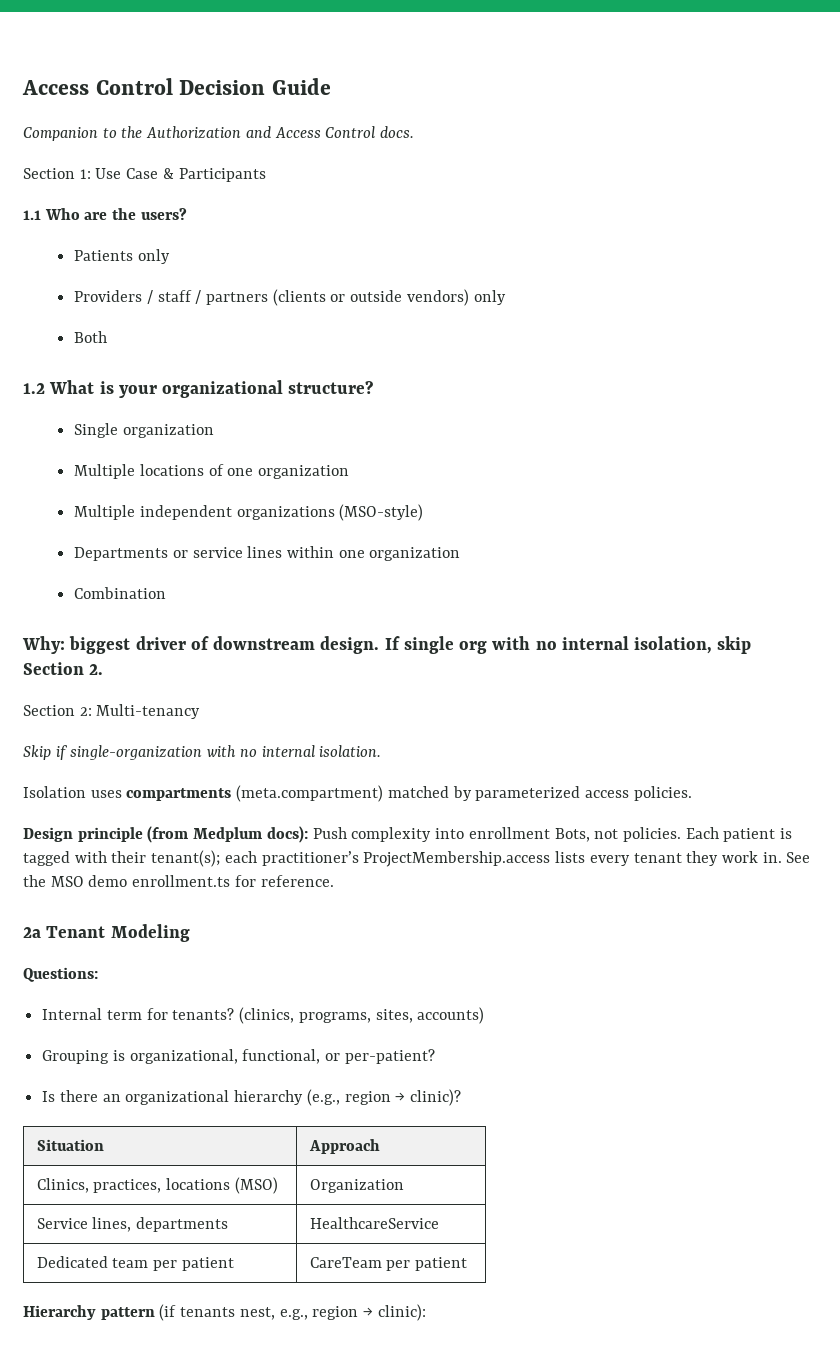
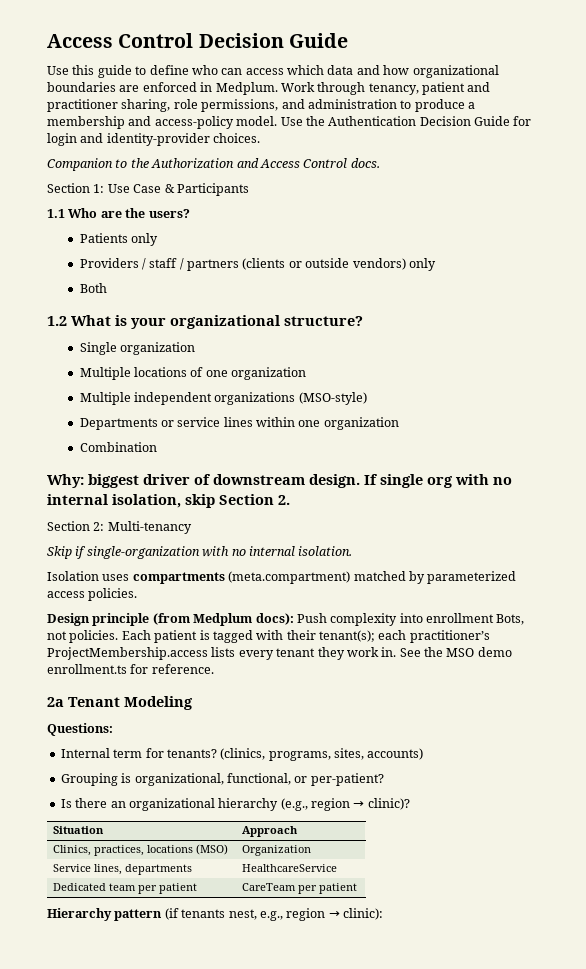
(331, 86) none -> [47,65,499,78] [47,82,491,95] [47,99,475,112] [47,116,532,129] [47,133,261,146] // Use this guide to define who can access which data and how organizational boundaries are enforced in Medplum. Work through tenancy, patient and practitioner sharing, role permissions, and administration to produce a membership and access-policy model. Use the Authentication Decision Guide for login and identity-provider choices.

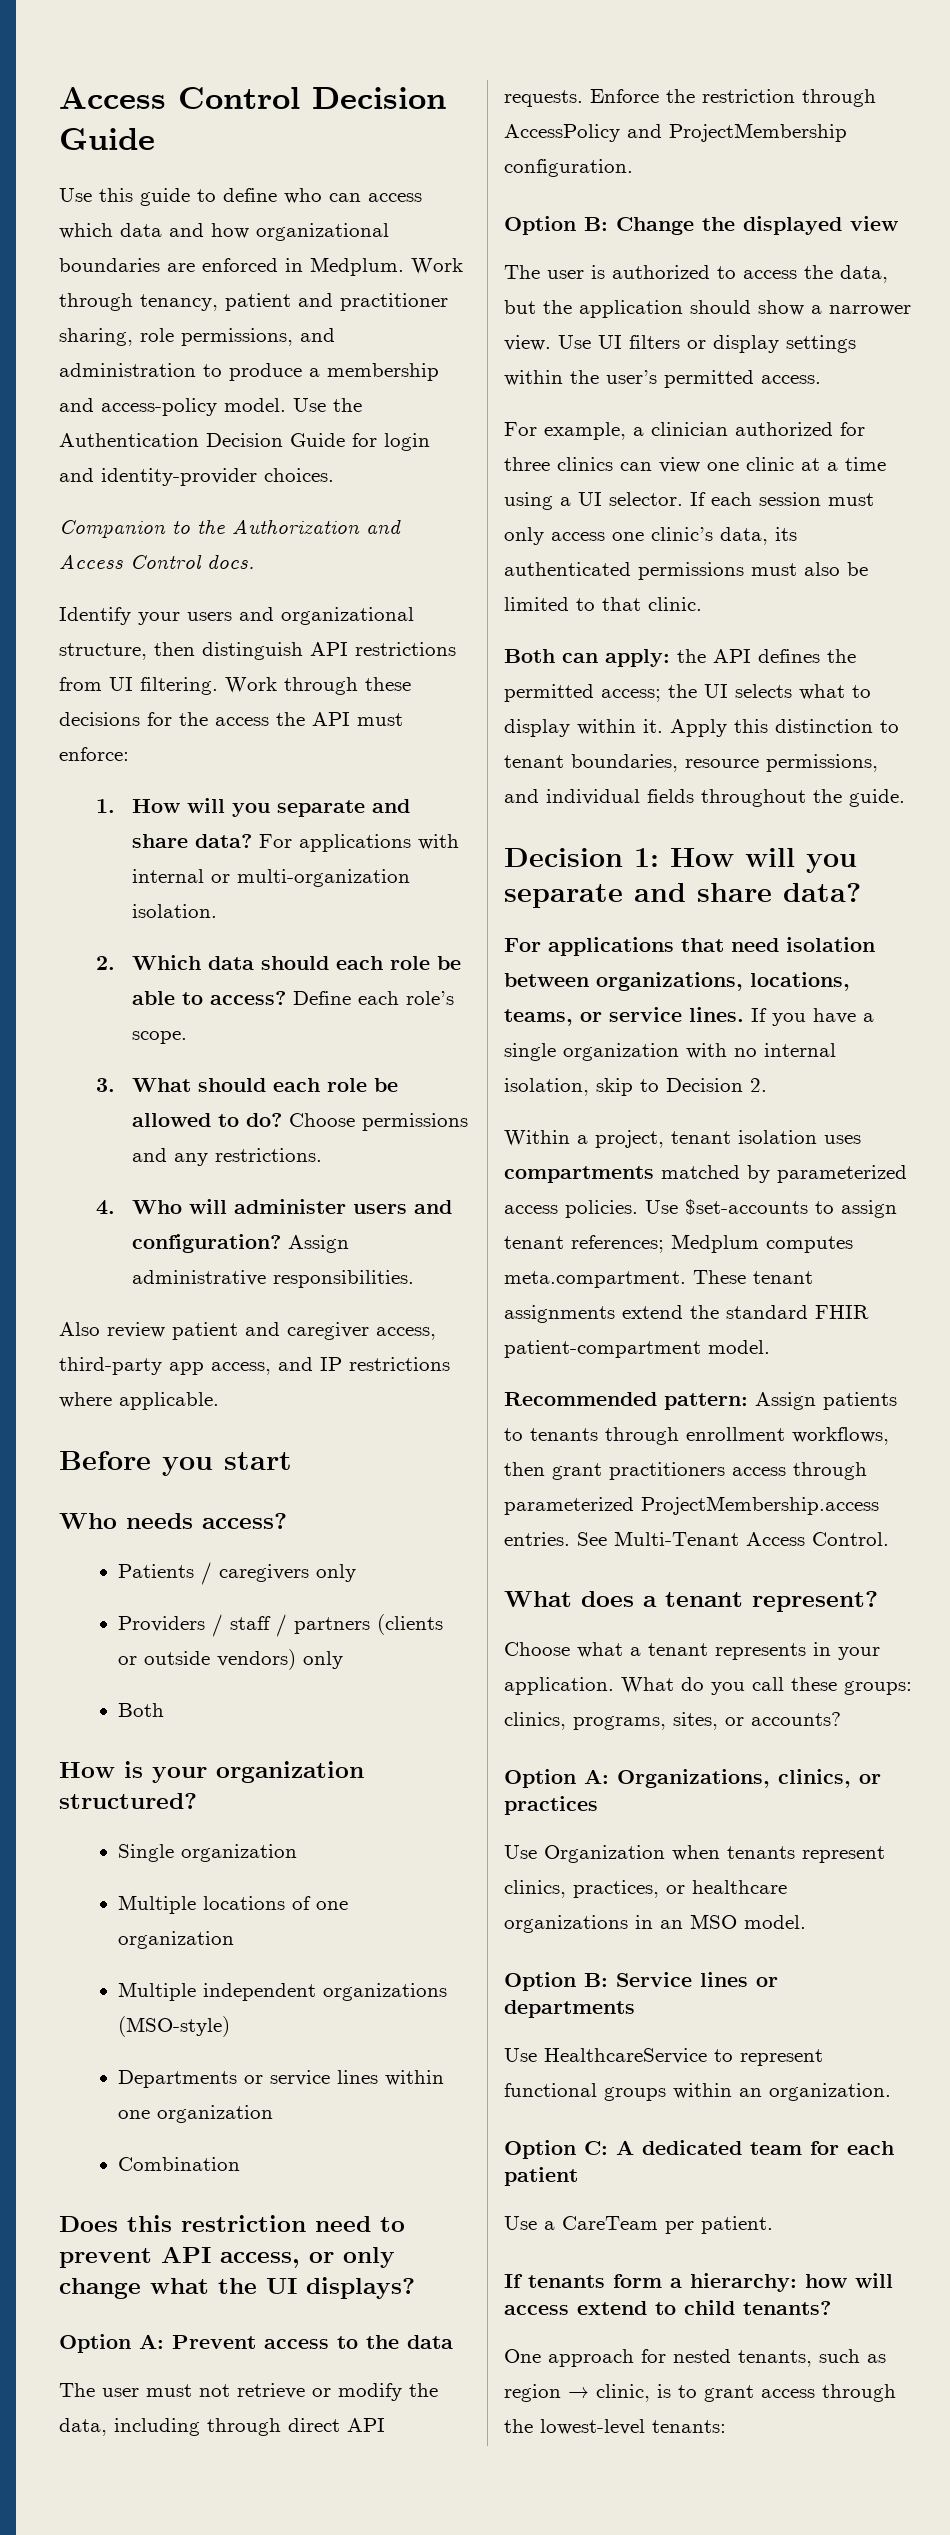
[47,183,249,196] [47,208,190,218] Section 1: Use Case & Participants // 1.1 Who are the users? -> [59,607,414,625] [59,642,456,660] [59,677,411,695] [59,712,403,726] [59,747,129,761] [95,798,411,817] [132,834,460,852] [132,869,411,887] [132,904,218,918] [95,955,462,970] [132,991,455,1005] [132,1031,188,1044] [95,1078,399,1092] [132,1113,469,1131] [132,1148,323,1166] [95,1199,453,1215] [132,1234,350,1253] [132,1270,415,1288] [59,1322,436,1340] [59,1357,450,1375] [59,1392,219,1410] [59,1451,292,1476] [59,1513,287,1529] Identify your users and organizational structure, then distinguish API restrictions from UI filtering. Work through these decisions for the access the API must enforce: // 1. How will you separate and share data? For applications with internal or multi-organization isolation. // 2. Which data should each role be able to access? Define each role’s scope. // 3. What should each role be allowed to do? Choose permissions and any restrictions. // 4. Who will administer users and configuration? Assign administrative responsibilities. // Also review patient and caregiver access, third-party app access, and IP restrictions where applicable. // Before you start // Who needs access?
(128, 238) none -> [201,1562,310,1585] / caregivers
[47,315,363,329] 1.2 What is your organizational structure? -> [59,1761,364,1783] [59,1793,197,1809] How is your organization structured?
[47,474,453,488] Why: biggest driver of downstream design. If single org -> [59,2215,405,2232] [59,2246,395,2268] [59,2277,415,2299] [59,2334,453,2353] [59,2383,438,2401] [59,2418,385,2436] [504,89,876,107] [504,123,847,142] [504,159,633,177] [504,216,898,235] [504,265,888,283] [504,300,911,318] [504,335,856,353] [504,370,821,388] [504,422,865,440] [504,457,886,473] [504,492,874,510] [504,527,797,545] [504,562,868,580] [504,597,702,611] [504,649,856,667] [504,684,871,702] [504,719,899,737] [504,754,878,772] [504,789,905,807] [504,848,857,873] [504,883,861,908] [504,937,875,956] [504,972,850,991] [504,1007,874,1026] [504,1043,679,1061] Does this restriction need to prevent API access, or only change what the UI displays? // Option A: Prevent access to the data // The user must not retrieve or modify the data, including through direct API requests. Enforce the restriction through AccessPolicy and ProjectMembership configuration. // Option B: Change the displayed view // The user is authorized to access the data, but the application should show a narrower view. Use UI filters or display settings within the user’s permitted access. // For example, a clinician authorized for three clinics can view one clinic at a time using a UI selector. If each session must only access one clinic’s data, its authenticated permissions must also be limited to that clinic. // Both can apply: the API defines the permitted access; the UI selects what to display within it. Apply this distinction to tenant boundaries, resource permissions, and individual fields throughout the guide. // Decision 1: How will you separate and share data? // For applications that need isolation between organizations, locations, teams, or service lines. If you have a single organization
[219,494,274,505] Section -> [640,1078,743,1092] to Decision
[47,521,192,534] [47,546,353,559] [47,571,99,581] Section 2: Multi-tenancy // Skip if single-organization with no internal isolation. // Isolation -> [504,1130,817,1148] Within a project, tenant isolation
[228,571,351,584] (meta.compartment) -> (654, 1174) none
[47,613,525,626] [47,630,490,643] [47,647,512,660] [47,664,214,674] [47,696,193,710] [47,723,113,736] [60,748,424,761] [60,773,384,786] [60,798,410,811] [52,826,104,834] [241,826,298,837] [52,844,228,856] [241,845,311,856] [52,864,192,875] [241,864,337,872] [52,883,197,894] [241,883,357,894] [47,908,383,921] // Design principle (from Medplum docs): Push complexity into enrollment Bots, not policies. Each patient is tagged with their tenant(s); each practitioner’s ProjectMembership.access lists every tenant they work in. See the MSO demo enrollment.ts for reference. // 2a Tenant Modeling // Questions: // Internal term for tenants? (clinics, programs, sites, accounts) // Grouping is organizational, functional, or per-patient? // Is there an organizational hierarchy (e.g., region → clinic)? // Situation | Approach // Clinics, practices, locations (MSO) | Organization // Service lines, departments | HealthcareService // Dedicated team per patient | CareTeam per patient // Hierarchy pattern (if tenants nest, e.g., region → clinic): -> [645,1199,897,1218] [504,1234,853,1253] [504,1270,813,1288] [504,1305,869,1323] [504,1340,770,1358] [504,1392,897,1410] [504,1427,889,1445] [504,1462,867,1480] [504,1496,879,1515] [504,1531,889,1546] [504,1591,878,1612] [504,1642,880,1660] [504,1677,912,1695] [504,1712,841,1730] [504,1769,881,1788] [504,1796,598,1815] [504,1845,885,1863] [504,1880,787,1898] [504,1914,806,1933] [504,1972,778,1991] [504,2000,635,2018] [504,2048,823,2066] [504,2083,891,2101] [504,2140,894,2159] [504,2167,578,2186] [504,2216,773,2234] [504,2273,893,2292] [504,2300,831,2315] [504,2349,886,2367] [504,2384,896,2402] [504,2419,726,2435] Use $set-accounts to assign tenant references; Medplum computes meta.compartment. These tenant assignments extend the standard FHIR patient-compartment model. // Recommended pattern: Assign patients to tenants through enrollment workflows, then grant practitioners access through parameterized ProjectMembership.access entries. See Multi-Tenant Access Control. // What does a tenant represent? // Choose what a tenant represents in your application. What do you call these groups: clinics, programs, sites, or accounts? // Option A: Organizations, clinics, or practices // Use Organization when tenants represent clinics, practices, or healthcare organizations in an MSO model. // Option B: Service lines or departments // Use HealthcareService to represent functional groups within an organization. // Option C: A dedicated team for each patient // Use a CareTeam per patient. // If tenants form a hierarchy: how will access extend to child tenants? // One approach for nested tenants, such as region → clinic, is to grant access through the lowest-level tenants:

